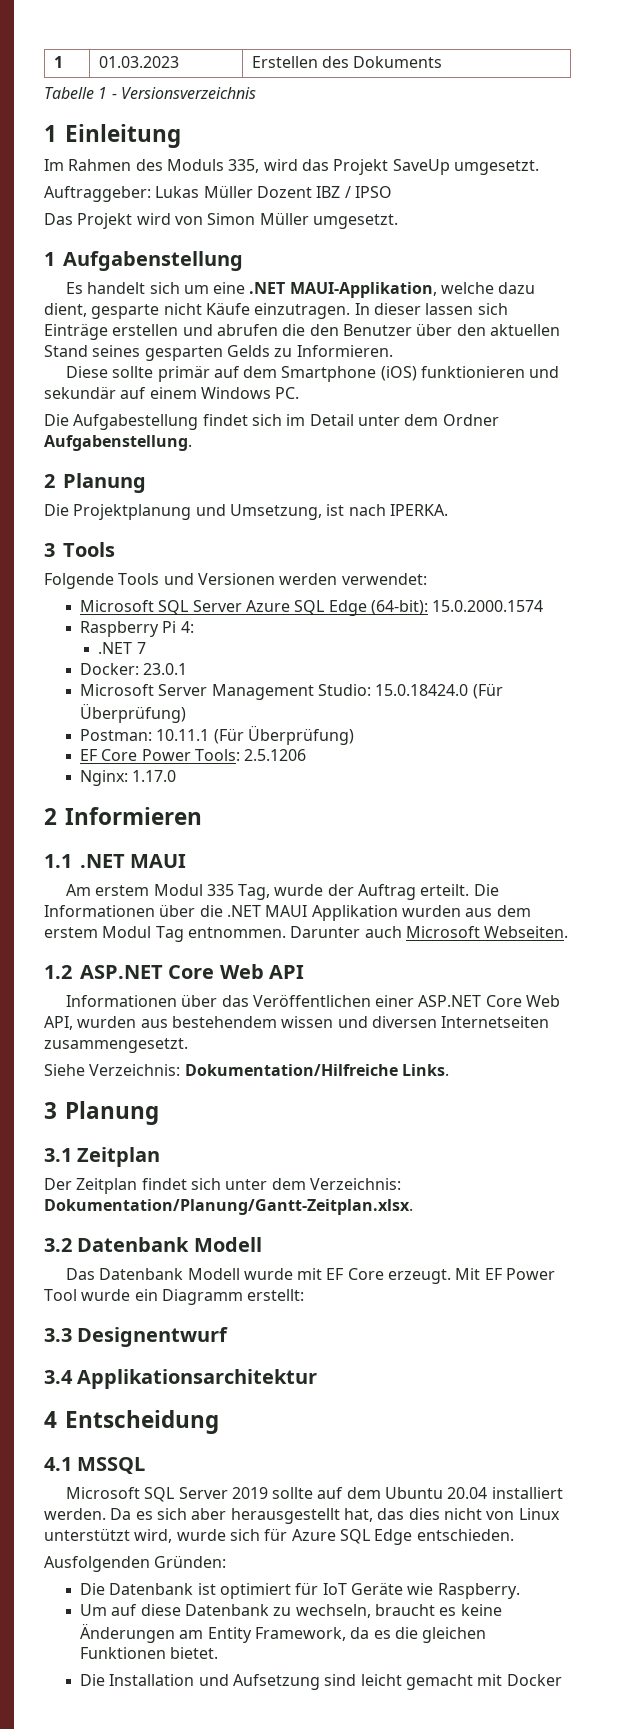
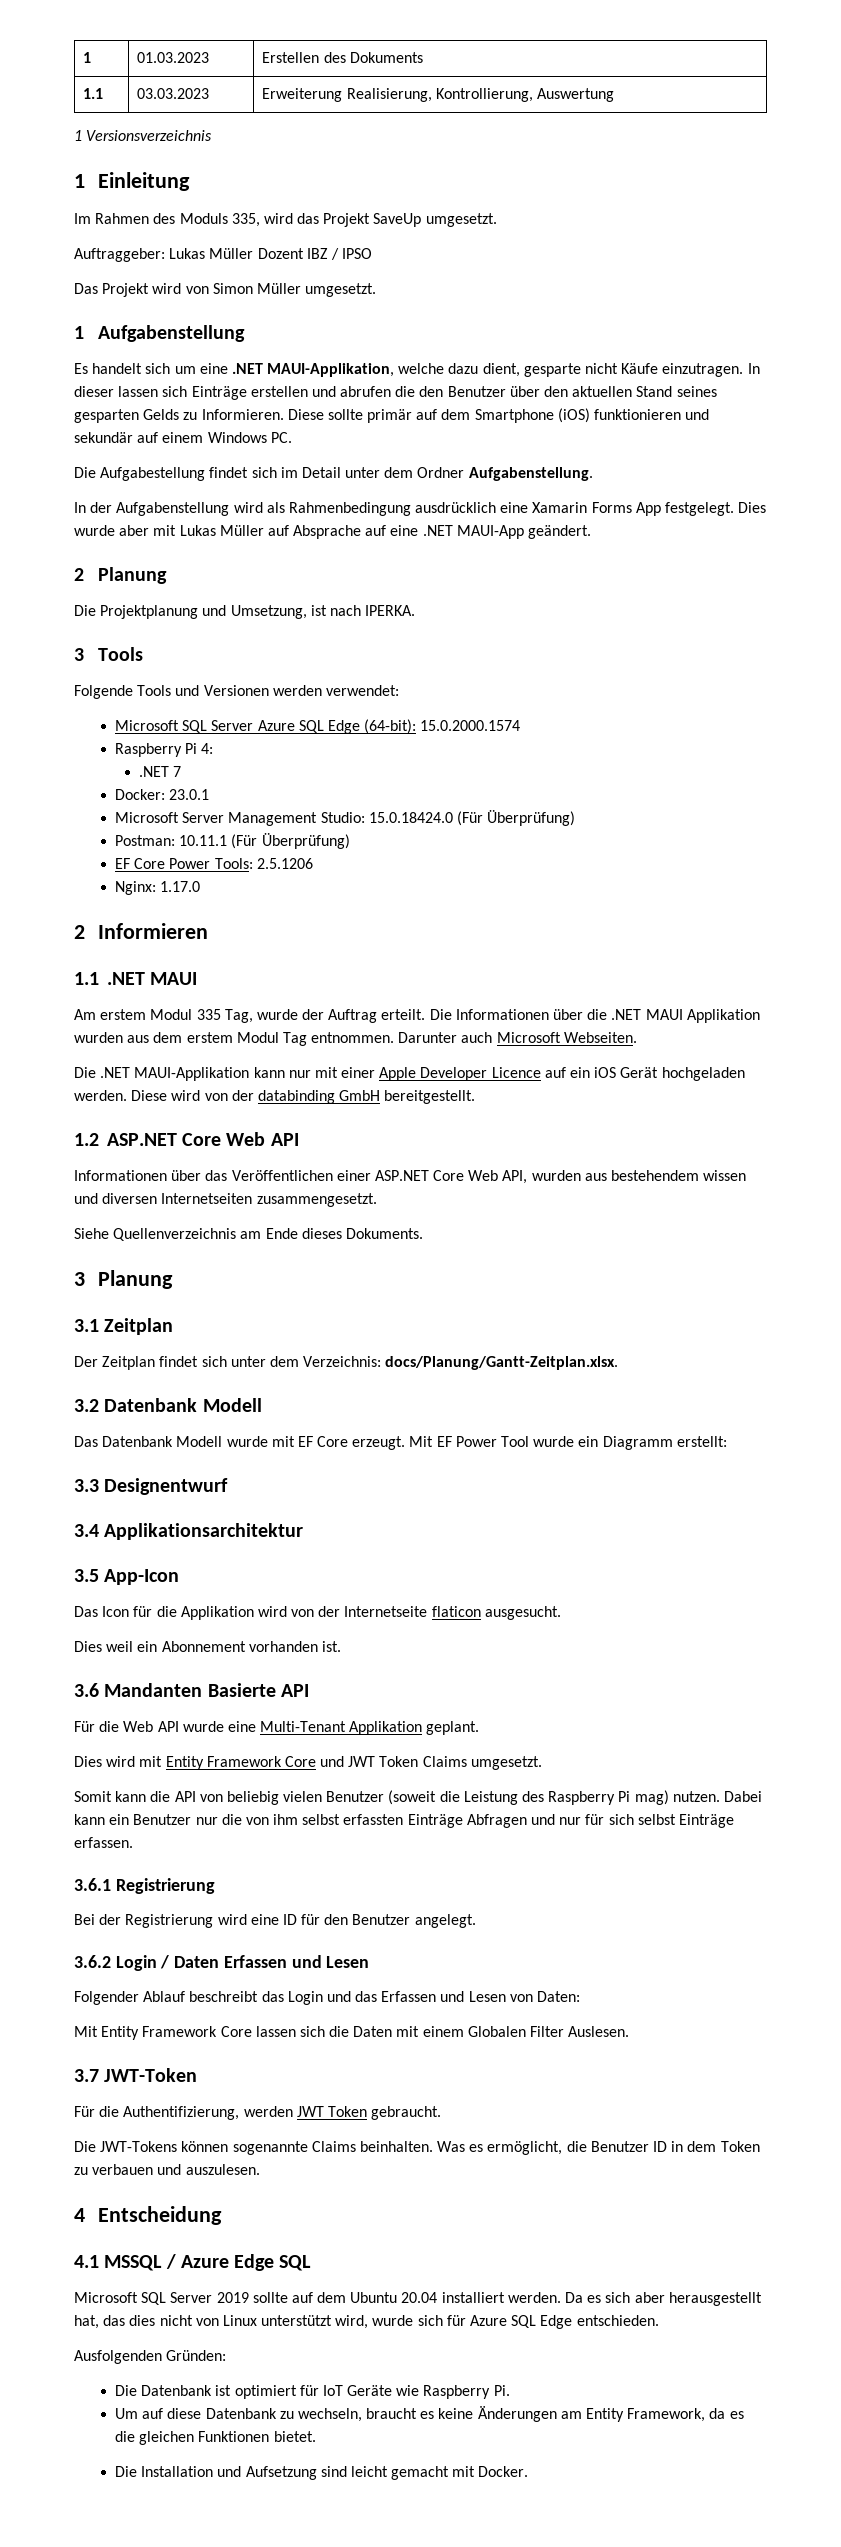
[44,87,117,99] // Tabelle 1 - -> [83,88,104,99] [137,88,210,99] [262,88,614,102] [74,130,82,141] // 1.1 | 03.03.2023 | Erweiterung Realisierung, Kontrollierung, Auswertung // 1
(393, 351) // -> (284, 414) none
(192, 443) none -> [74,502,767,516] [74,525,592,539] // In der Aufgabenstellung wird als Rahmenbedingung ausdrücklich eine Xamarin Forms App festgelegt. Dies wurde aber mit Lukas Müller auf Absprache auf eine .NET MAUI-App geändert.
(569, 932) none -> [74,1067,745,1081] [74,1090,476,1104] // Die .NET MAUI-Applikation kann nur mit einer Apple Developer Licence auf ein iOS Gerät hochgeladen werden. Diese wird von der databinding GmbH bereitgestellt.
[89,1064,449,1076] Verzeichnis: Dokumentation/Hilfreiche Links. -> [113,1228,423,1241] Quellenverzeichnis am Ende dieses Dokuments.
[44,1199,413,1215] Dokumentation/Planung/Gantt-Zeitplan.xlsx. -> [385,1356,619,1370] docs/Planung/Gantt-Zeitplan.xlsx.
(318, 1379) none -> [74,1569,180,1585] [74,1606,561,1620] [74,1641,341,1652] [74,1683,309,1697] [74,1721,480,1735] [74,1756,542,1770] [74,1790,762,1805] [74,1814,734,1828] [74,1837,133,1848] [74,1878,215,1894] [74,1914,476,1928] [74,1955,370,1971] [74,1991,581,2005] [74,2026,630,2040] [74,2068,198,2082] [74,2106,442,2120] [74,2141,760,2155] [74,2164,260,2175] // 3.5 App-Icon // Das Icon für die Applikation wird von der Internetseite flaticon ausgesucht. // Dies weil ein Abonnement vorhanden ist. // 3.6 Mandanten Basierte API // Für die Web API wurde eine Multi-Tenant Applikation geplant. // Dies wird mit Entity Framework Core und JWT Token Claims umgesetzt. // Somit kann die API von beliebig vielen Benutzer (soweit die Leistung des Raspberry Pi mag) nutzen. Dabei kann ein Benutzer nur die von ihm selbst erfassten Einträge Abfragen und nur für sich selbst Einträge erfassen. // 3.6.1 Registrierung // Bei der Registrierung wird eine ID für den Benutzer angelegt. // 3.6.2 Login / Daten Erfassen und Lesen // Folgender Ablauf beschreibt das Login und das Erfassen und Lesen von Daten: // Mit Entity Framework Core lassen sich die Daten mit einem Globalen Filter Auslesen. // 3.7 JWT-Token // Für die Authentifizierung, werden JWT Token gebraucht. // Die JWT-Tokens können sogenannte Claims beinhalten. Was es ermöglicht, die Benutzer ID in dem Token zu verbauen und auszulesen.
(146, 1465) none -> [165,2254,312,2271] / Azure Edge SQL
[437,1583,520,1599] Raspberry. -> [423,2385,510,2399] Raspberry Pi.
[506,1674,562,1686] Docker -> [478,2466,529,2477] Docker.

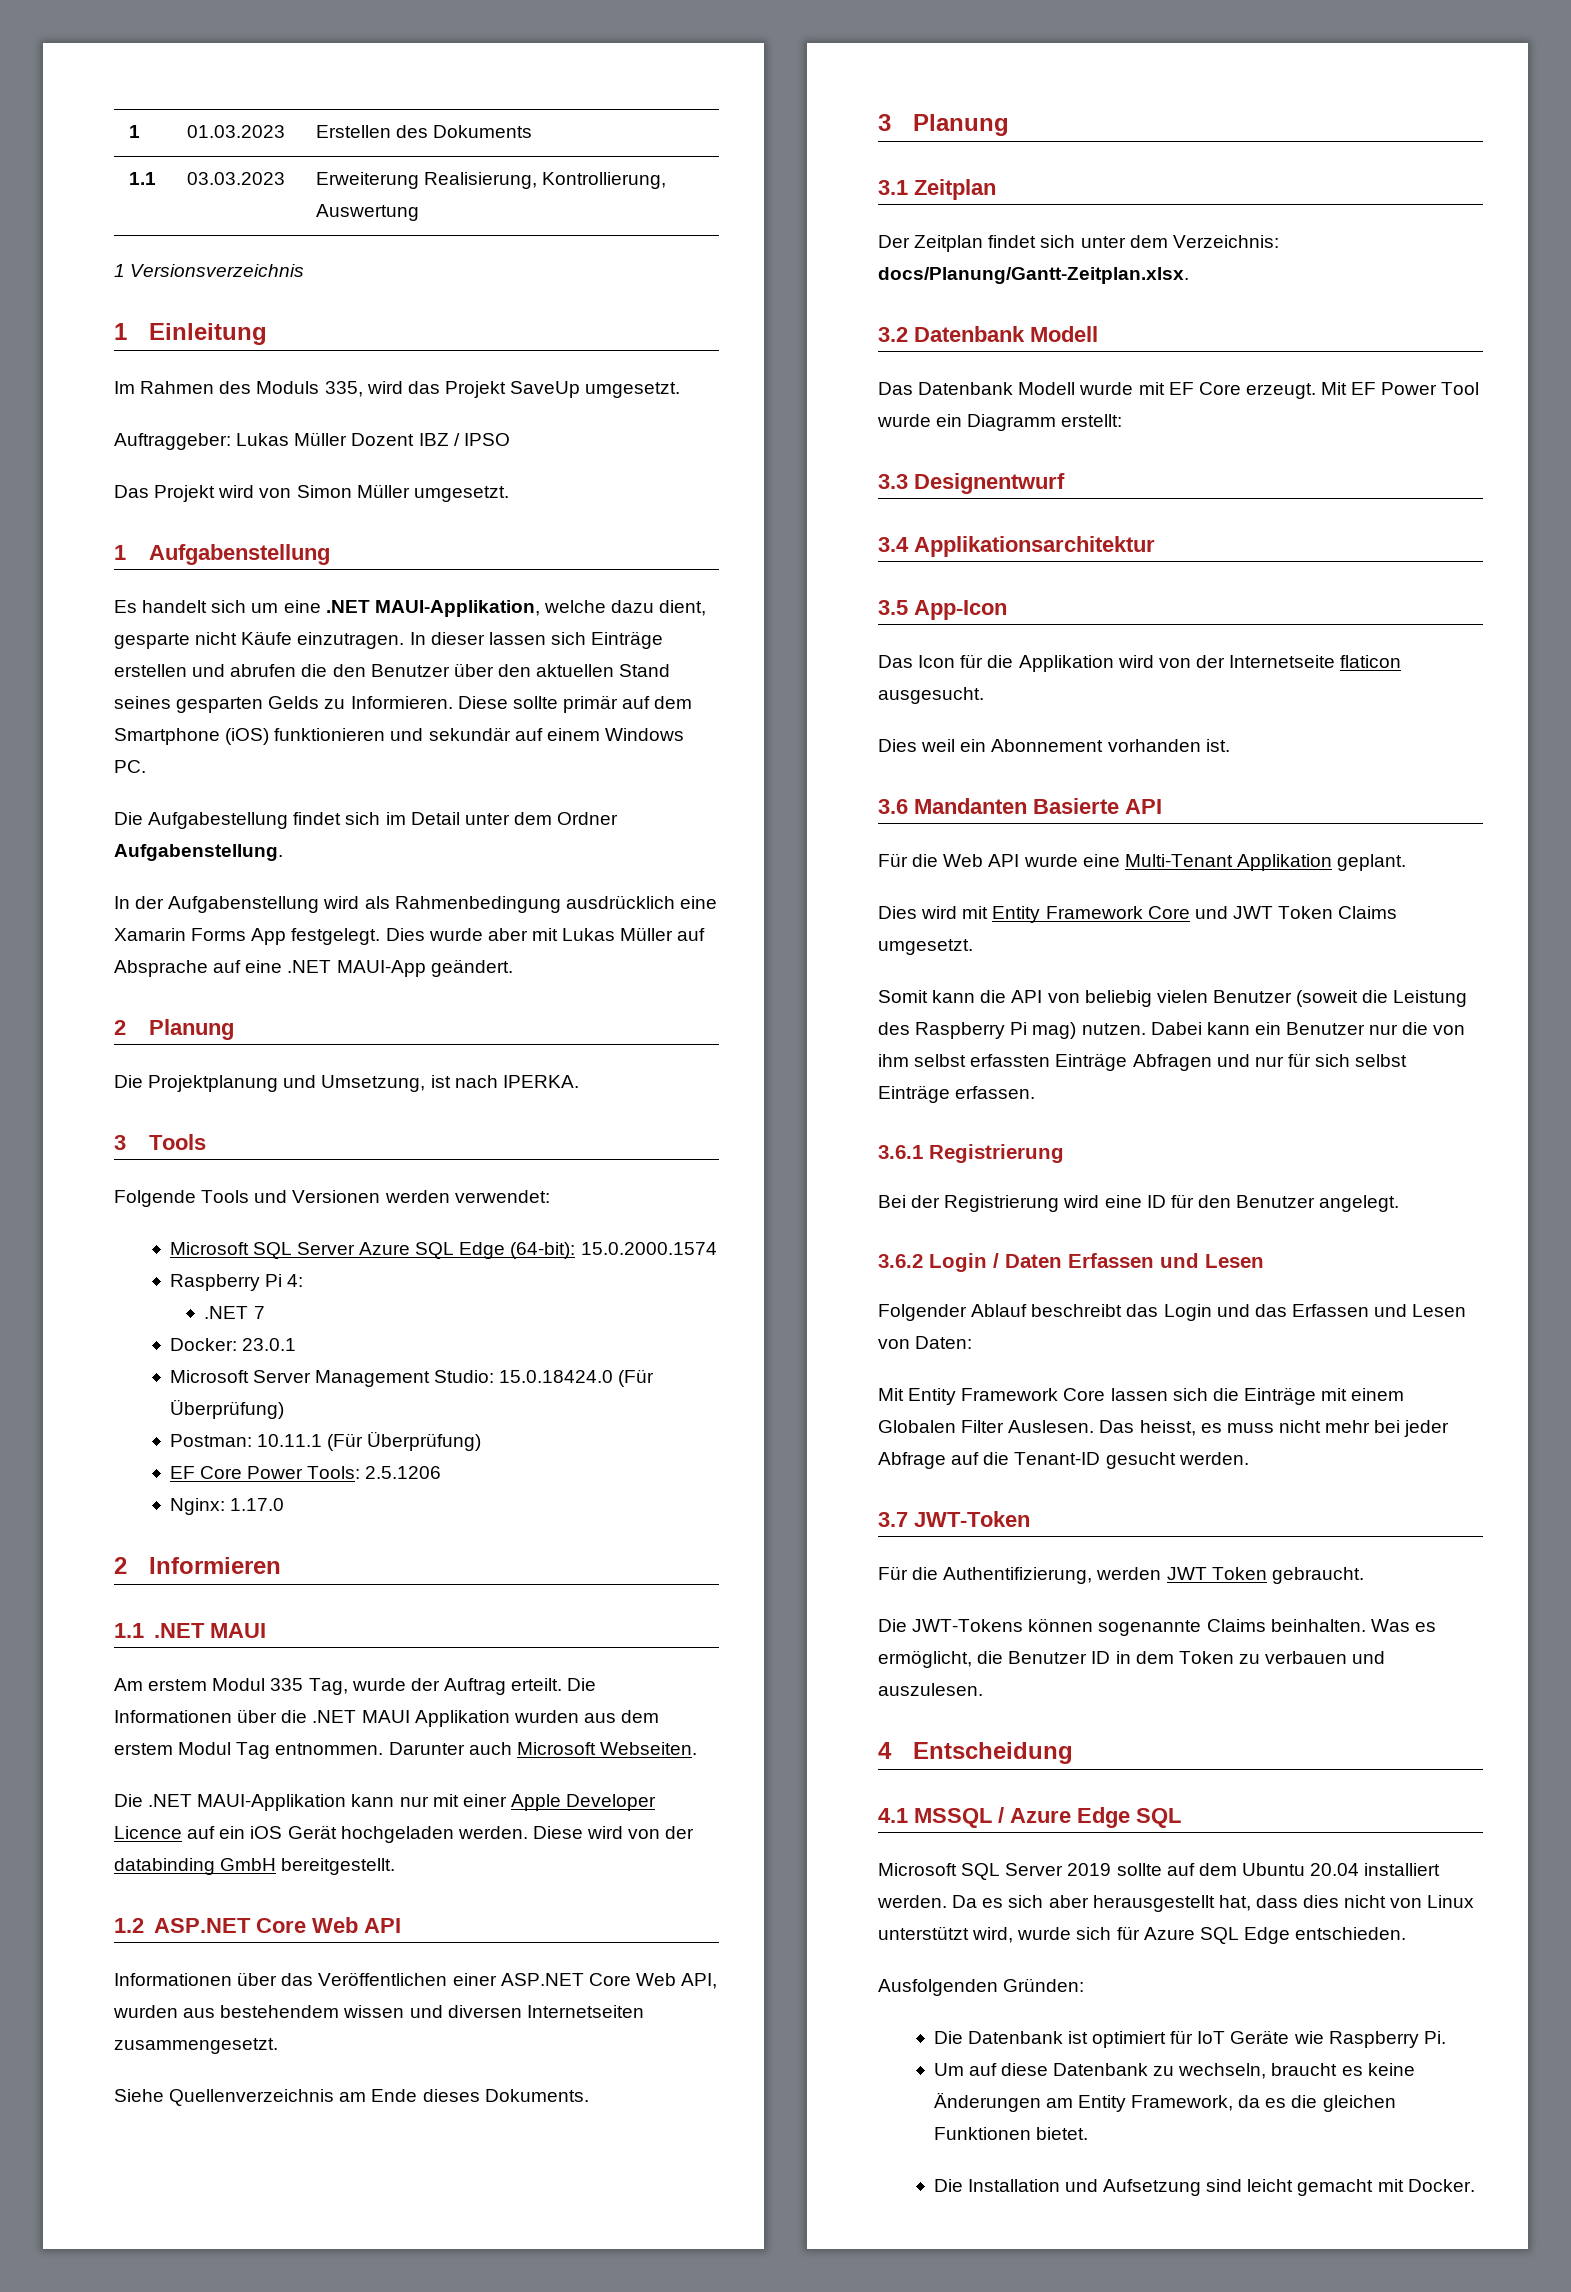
[353,2026,393,2037] Daten -> [1243,1387,1316,1405] Einträge
(630, 2031) none -> [1099,1420,1450,1437] [878,1452,1249,1469] Das heisst, es muss nicht mehr bei jeder Abfrage auf die Tenant-ID gesucht werden.
[103,2315,126,2326] das -> [1255,1895,1298,1908] dass

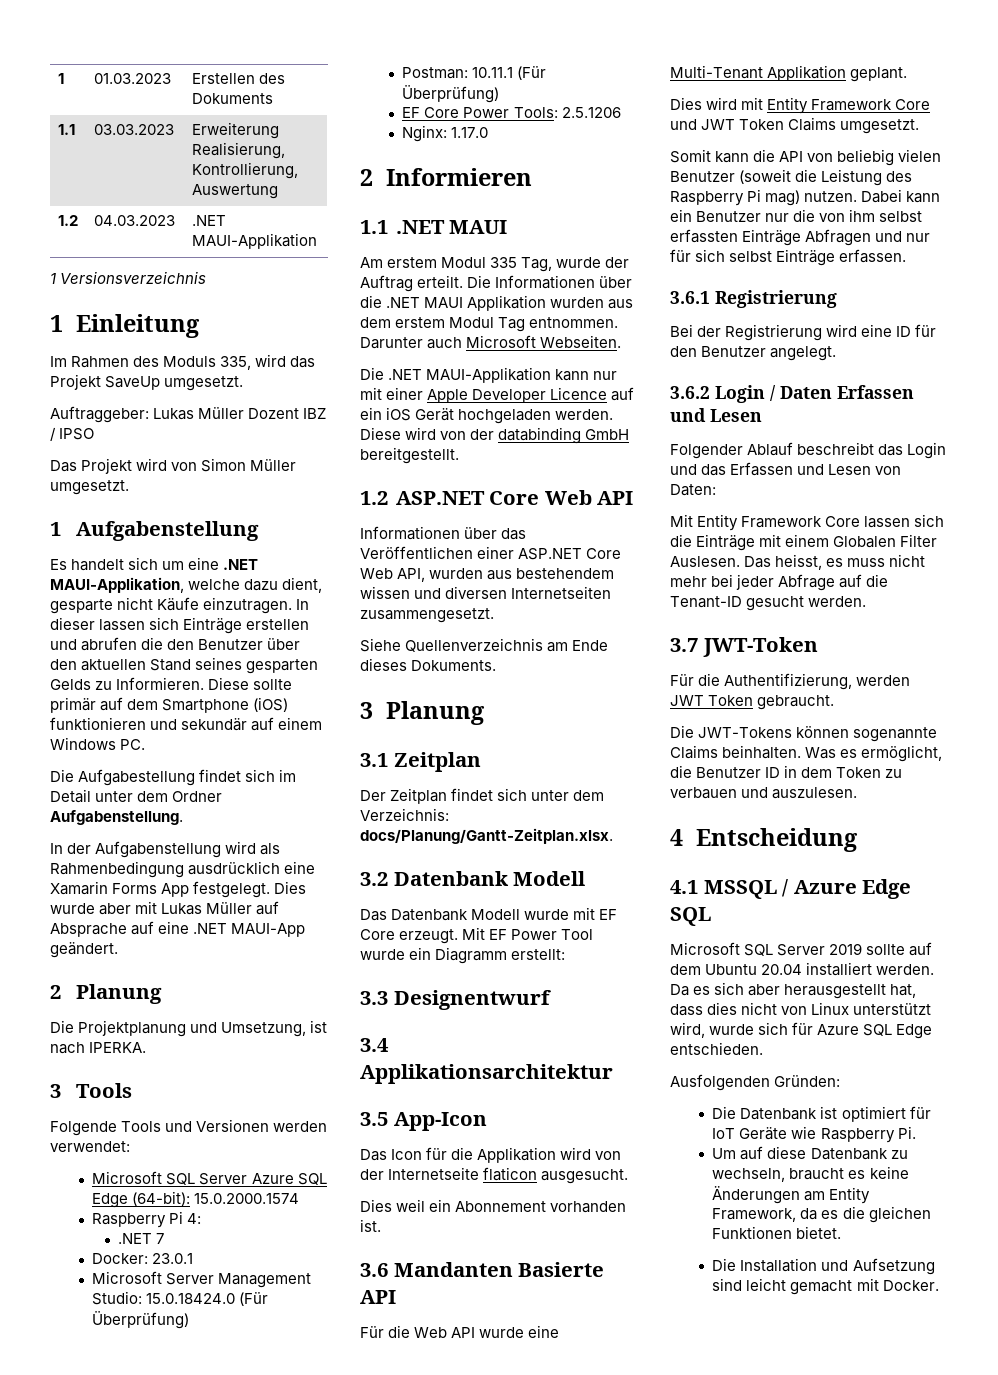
(420, 212) none -> [57,215,78,226] [93,215,175,226] [191,215,226,226] [191,233,317,249] // 1.2 | 04.03.2023 | .NET MAUI-Applikation

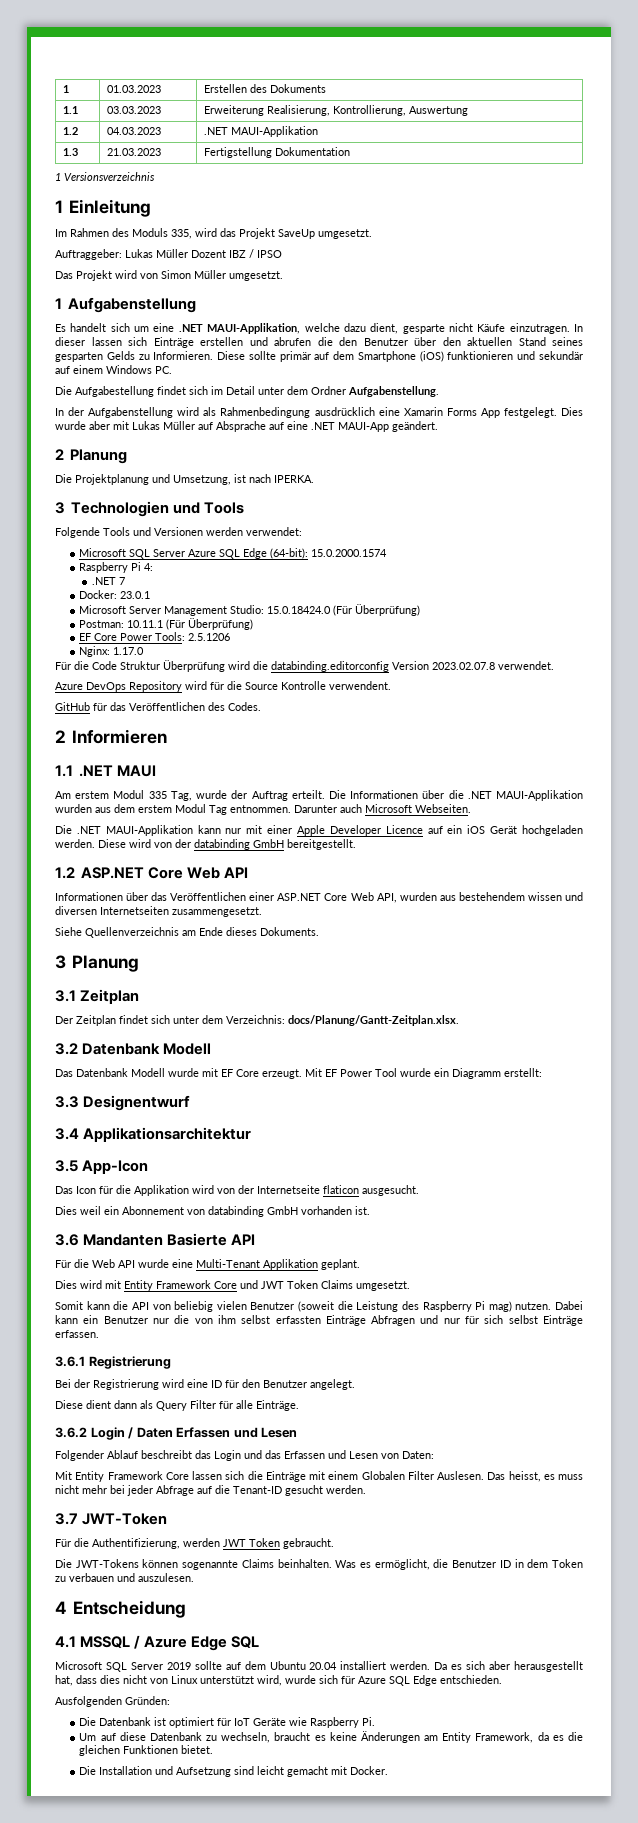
(317, 241) none -> [63,148,79,156] [107,148,162,156] [204,147,351,158] // 1.3 | 21.03.2023 | Fertigstellung Dokumentation
(61, 1091) none -> [70,501,200,517] Technologien und
(489, 132) none -> [55,660,554,672] [55,681,391,692] [55,702,261,711] // Für die Code Struktur Überprüfung wird die databinding.editorconfig Version 2023.02.07.8 verwendet. // Azure DevOps Repository wird für die Source Kontrolle verwendent. // GitHub für das Veröffentlichen des Codes.
[424,295,547,311] MAUI Applikation -> [496,790,583,801] MAUI-Applikation
(547, 1206) none -> [187,1206,298,1217] von databinding GmbH
(837, 353) none -> [55,1400,299,1411] // Diese dient dann als Query Filter für alle Einträge.

